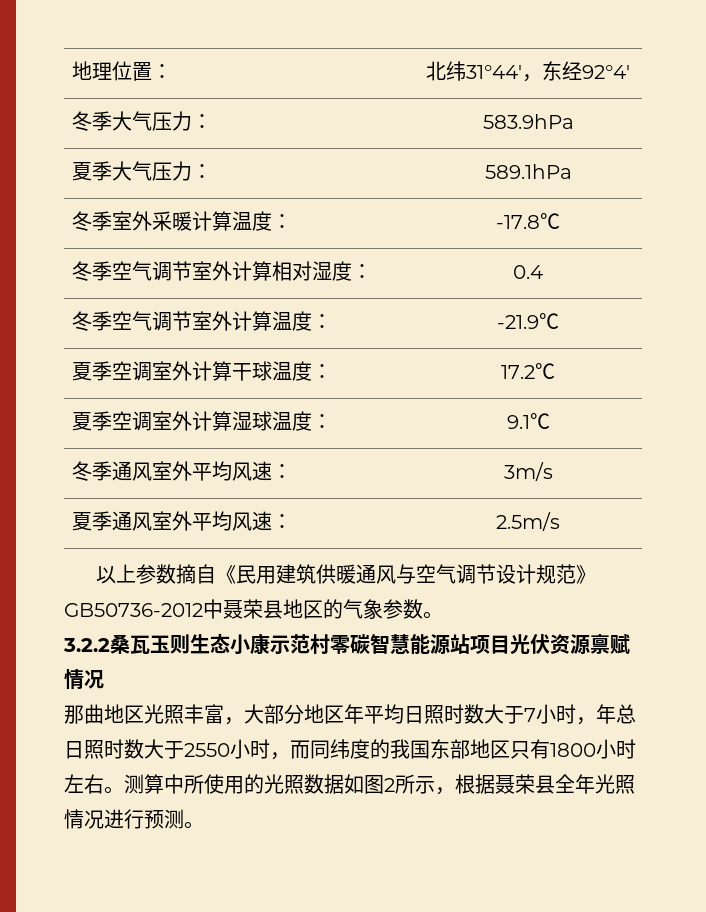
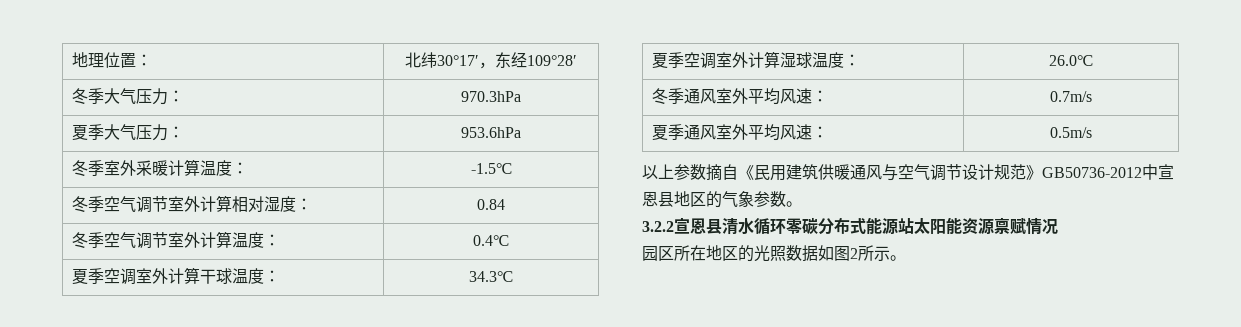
[466,61,630,82] 31°44′，东经92°4′ -> [437,52,577,69] 30°17′，东经109°28′
[482,114,574,129] 583.9hPa -> [461,91,521,102] 970.3hPa
[484,164,572,179] 589.1hPa -> [461,127,521,138] 953.6hPa
[496,213,560,229] -17.8℃ -> [470,163,512,174] -1.5℃
[513,265,543,279] 0.4 -> [477,199,505,210] 0.84
[497,313,559,329] -21.9℃ -> [473,235,509,246] 0.4℃
[501,363,555,379] 17.2℃ -> [469,271,513,282] 34.3℃
[506,413,550,429] 9.1℃ -> [1049,55,1093,66] 26.0℃
[503,462,553,481] 3m/s -> [1050,91,1092,102] 0.7m/s
[496,512,560,531] 2.5m/s -> [1050,127,1092,138] 0.5m/s
[223,599,263,619] 聂荣 -> [1158,164,1174,180] [642,191,658,207] 宣恩
[110,633,630,655] [64,669,104,690] [64,704,636,725] [64,739,636,760] [64,774,244,794] 桑瓦玉则生态小康示范村零碳智慧能源站项目光伏资源禀赋情况 // 那曲地区光照丰富，大部分地区年平均日照时数大于7小时，年总日照时数大于2550小时，而同纬度的我国东部地区只有1800小时左右。测算中所使用 -> [674,217,1058,235] [642,245,738,261] 宣恩县清水循环零碳分布式能源站太阳能资源禀赋情况 // 园区所在地区
[435,774,635,795] [64,809,184,829] ，根据聂荣县全年光照情况进行预测 -> (890, 253) none

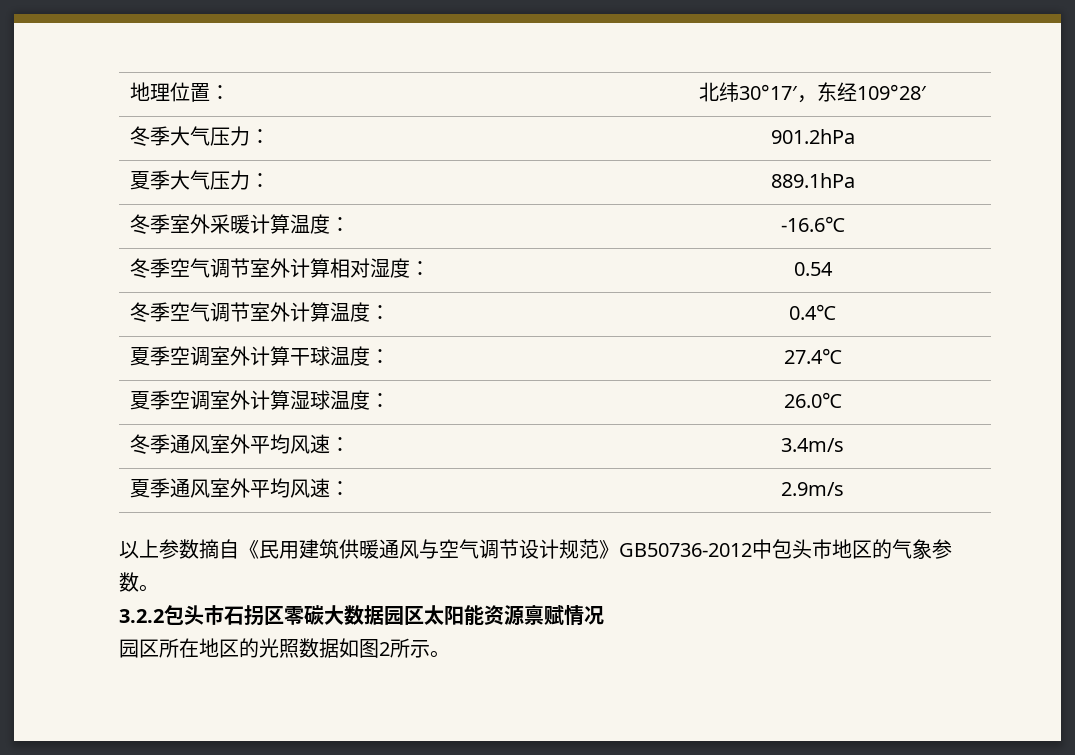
[461,91,521,102] 970.3hPa -> [770,129,855,144] 901.2hPa
[461,127,521,138] 953.6hPa -> [770,173,855,188] 889.1hPa
[470,163,512,174] -1.5℃ -> [780,216,845,232] -16.6℃
[477,199,505,210] 0.84 -> [793,262,833,276] 0.54
[469,271,513,282] 34.3℃ -> [783,348,842,364] 27.4℃
[1050,91,1092,102] 0.7m/s -> [781,438,844,452] 3.4m/s
[1050,127,1092,138] 0.5m/s -> [781,482,844,496] 2.9m/s
[1158,164,1174,180] [642,191,674,207] 宣恩县 -> [772,539,832,559] 包头市
[674,217,914,235] 宣恩县清水循环零碳分布式能源站 -> [164,605,424,626] 包头市石拐区零碳大数据园区

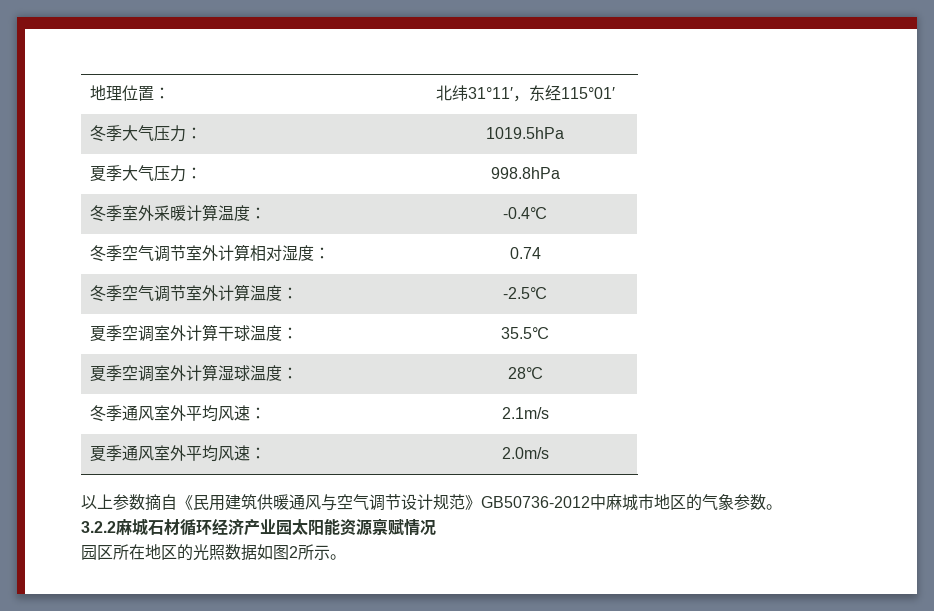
[739,82,927,103] 30°17′，东经109°28′ -> [467,85,615,102] 31°11′，东经115°01′
[770,129,855,144] 901.2hPa -> [486,127,564,139] 1019.5hPa
[770,173,855,188] 889.1hPa -> [490,167,560,179] 998.8hPa
[780,216,845,232] -16.6℃ -> [503,207,547,219] -0.4℃
[793,262,833,276] 0.54 -> [509,247,541,259] 0.74
[789,304,836,320] 0.4℃ -> [503,287,547,299] -2.5℃
[783,348,842,364] 27.4℃ -> [501,327,549,339] 35.5℃
[783,392,842,408] 26.0℃ -> [507,367,543,379] 28℃
[781,438,844,452] 3.4m/s -> [501,407,549,419] 2.1m/s
[781,482,844,496] 2.9m/s -> [501,447,549,459] 2.0m/s
[772,539,812,559] 包头 -> [606,494,638,511] 麻城
[164,605,424,626] 包头市石拐区零碳大数据园区 -> [116,518,292,536] 麻城石材循环经济产业园

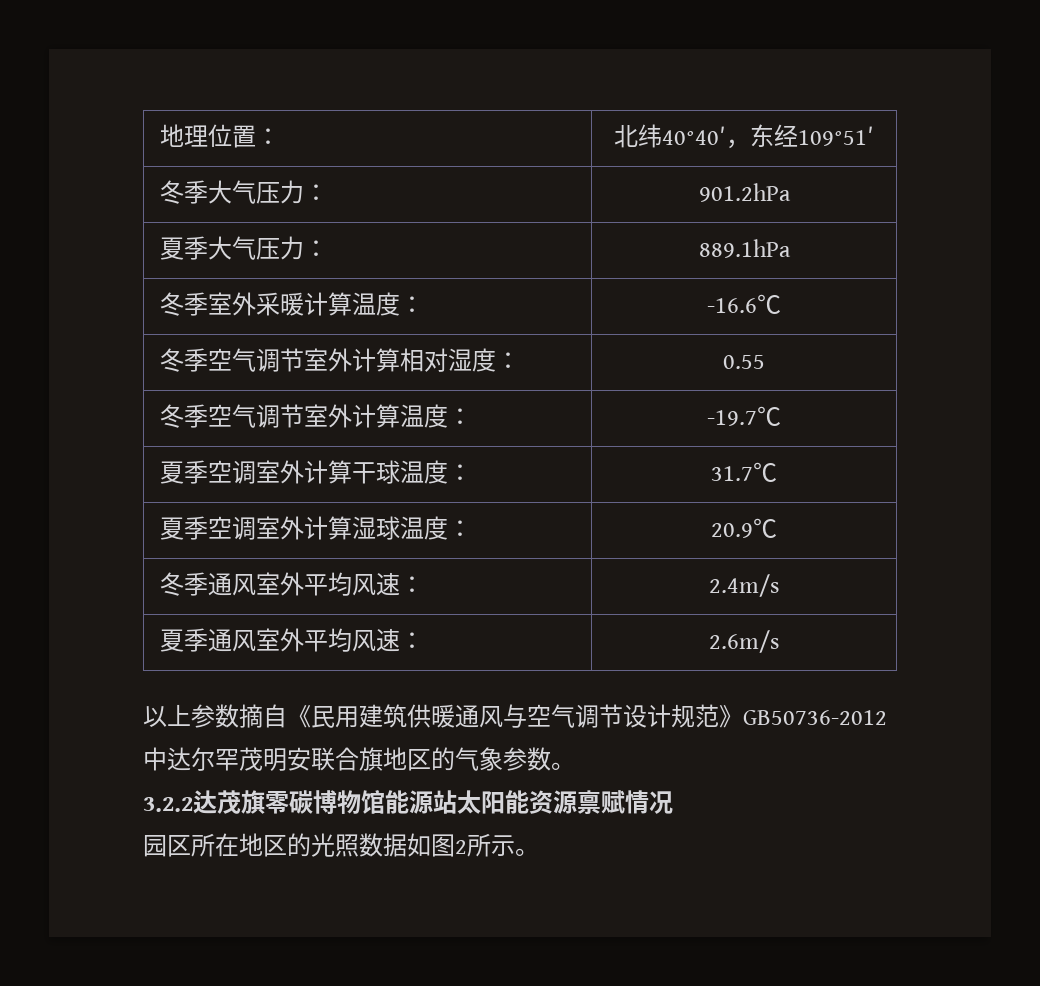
[467,85,615,102] 31°11′，东经115°01′ -> [662,124,874,149] 40°40′，东经109°51′
[486,127,564,139] 1019.5hPa -> [698,183,791,202] 901.2hPa
[490,167,560,179] 998.8hPa -> [698,239,791,258] 889.1hPa
[503,207,547,219] -0.4℃ -> [707,294,781,314] -16.6℃
[509,247,541,259] 0.74 -> [723,355,765,369] 0.55
[503,287,547,299] -2.5℃ -> [707,406,781,426] -19.7℃
[501,327,549,339] 35.5℃ -> [711,462,777,482] 31.7℃
[507,367,543,379] 28℃ -> [711,518,777,538] 20.9℃
[501,407,549,419] 2.1m/s -> [708,574,780,597] 2.4m/s
[501,447,549,459] 2.0m/s -> [708,630,780,653] 2.6m/s
[606,494,654,511] 麻城市 -> [167,747,383,771] 达尔罕茂明安联合旗
[116,518,292,536] 麻城石材循环经济产业园 -> [193,790,457,814] 达茂旗零碳博物馆能源站

